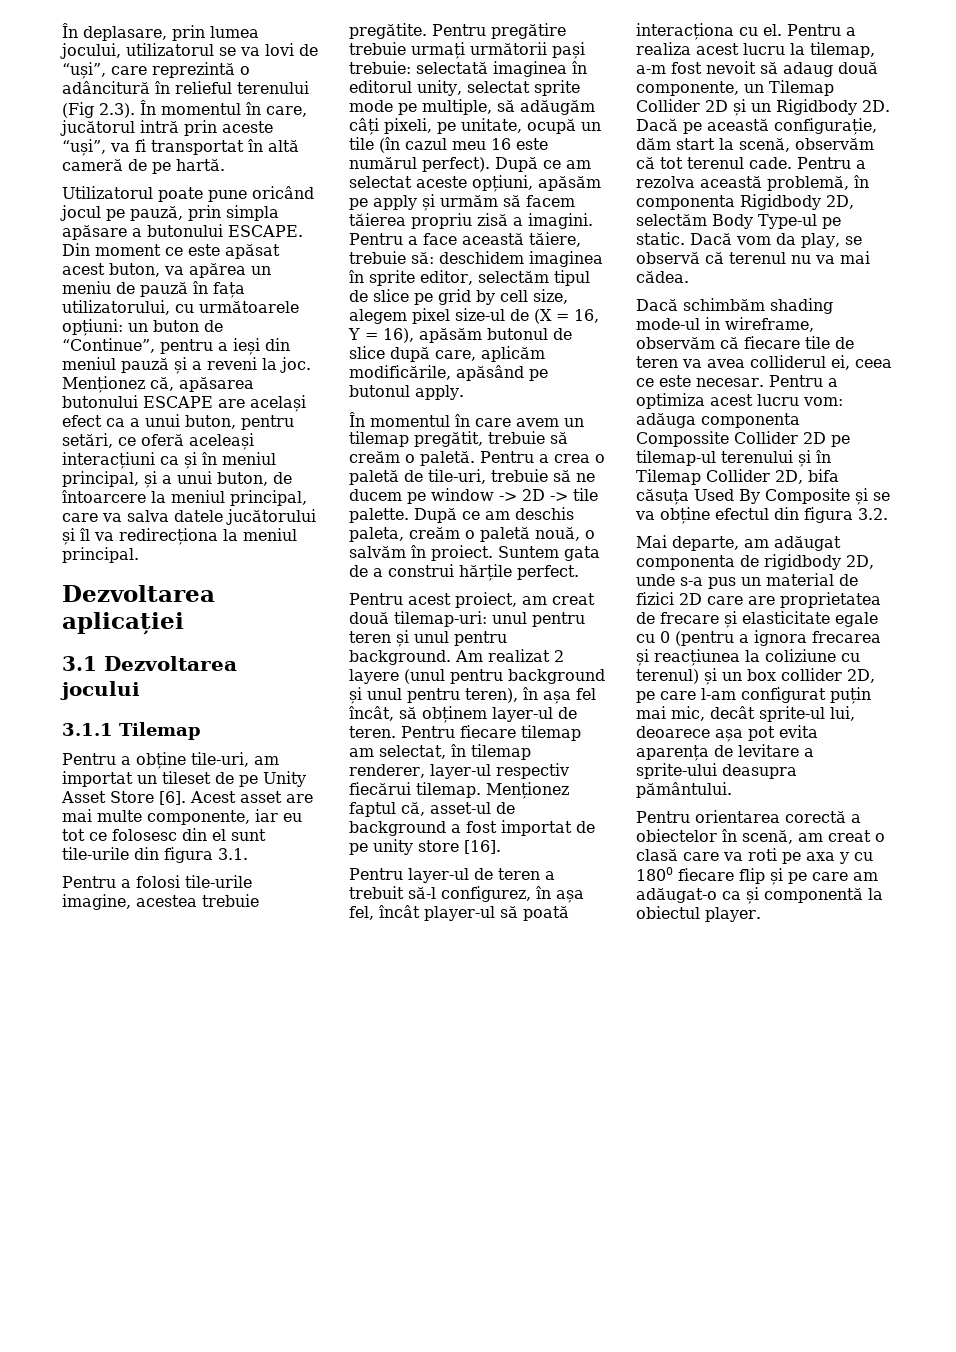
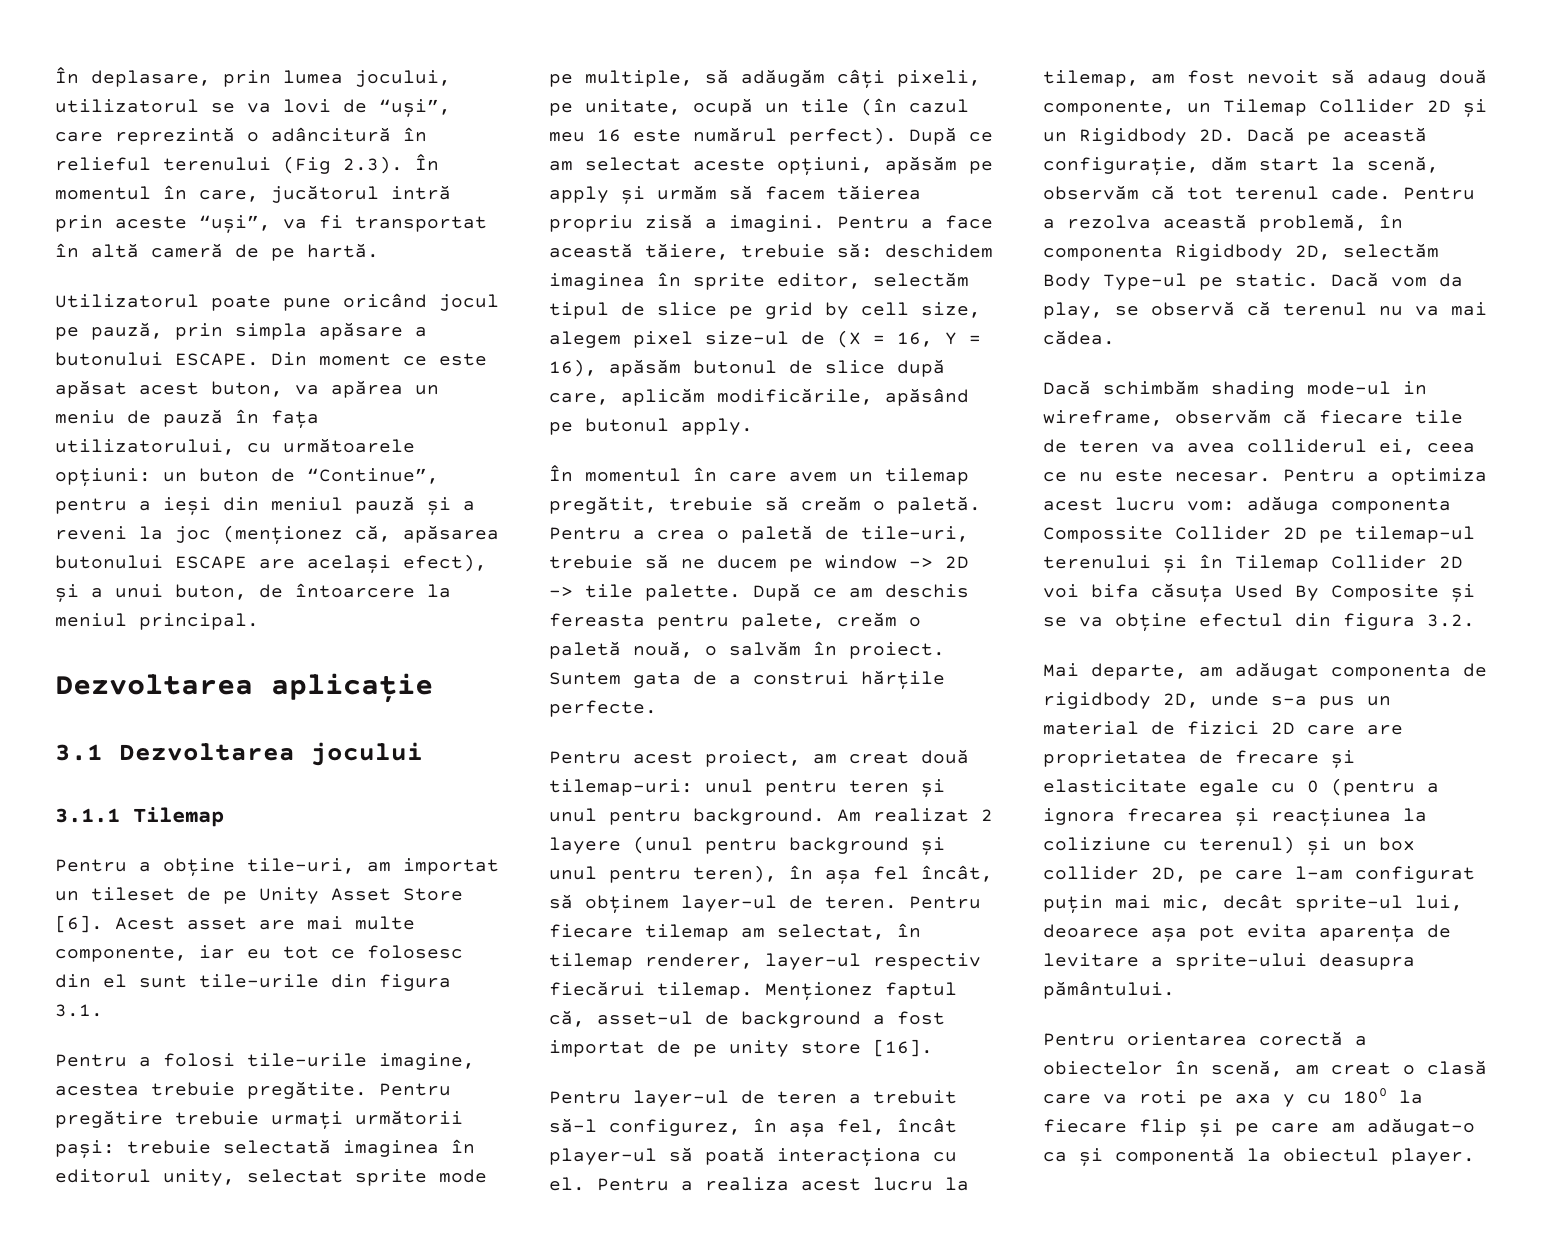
[280,357,311,373] [62,376,145,393] joc. Menționez -> [175,525,343,545] joc (menționez
[62,414,294,430] [62,433,254,450] [62,452,276,469] [62,471,139,487] efect ca a unui buton, pentru setări, ce oferă aceleași interacțiuni ca și în meniul principal, -> [403,554,487,572] efect),
[230,490,307,506] [62,509,316,525] [62,528,297,545] principal, care va salva datele jucătorului și îl va redirecționa la meniul -> (127, 620) none
[62,612,184,635] aplicației -> [271,673,433,703] aplicație
[552,42,585,59] [349,61,411,74] pași trebuie: -> [55,1140,211,1159] pași: trebuie
[349,527,404,542] paleta, -> [549,613,825,630] fereasta pentru palete,
[517,565,579,580] perfect. -> [549,700,657,717] perfecte.
[636,65,666,74] a-m -> [1151,74,1175,84] am
(654, 382) none -> [1079,472,1103,482] nu
[775,470,803,484] 2D, -> [1439,556,1463,568] [1043,584,1079,598] 2D voi
(673, 874) none -> [1399,1090,1423,1104] la

